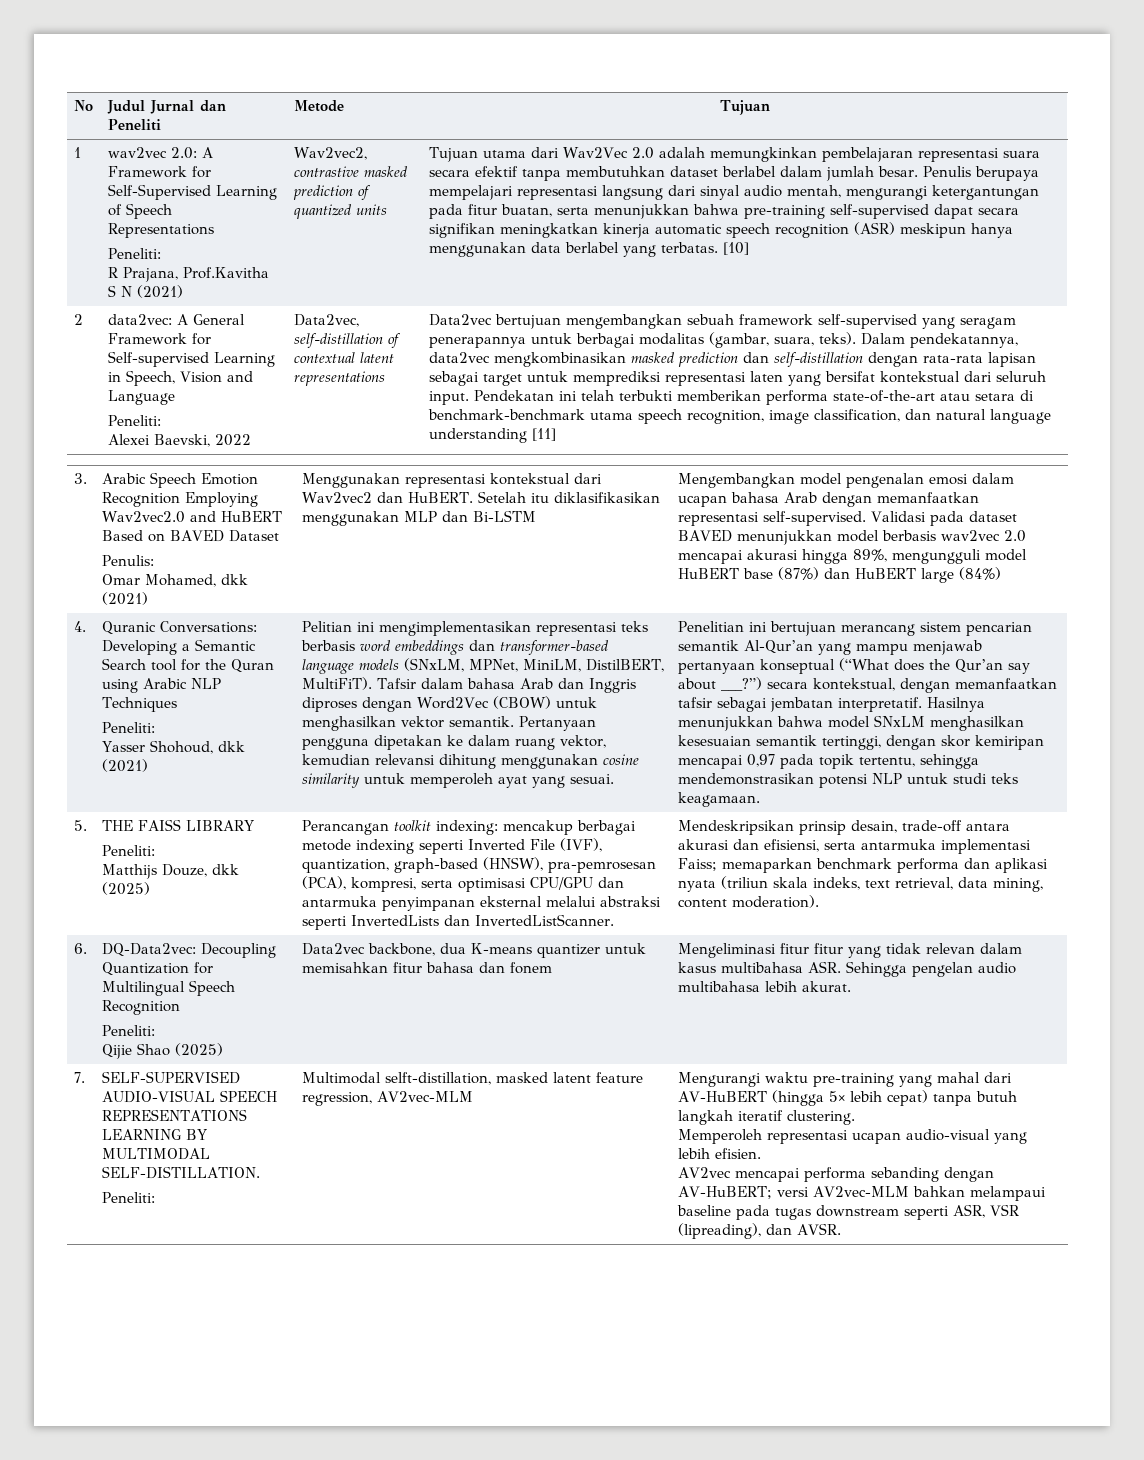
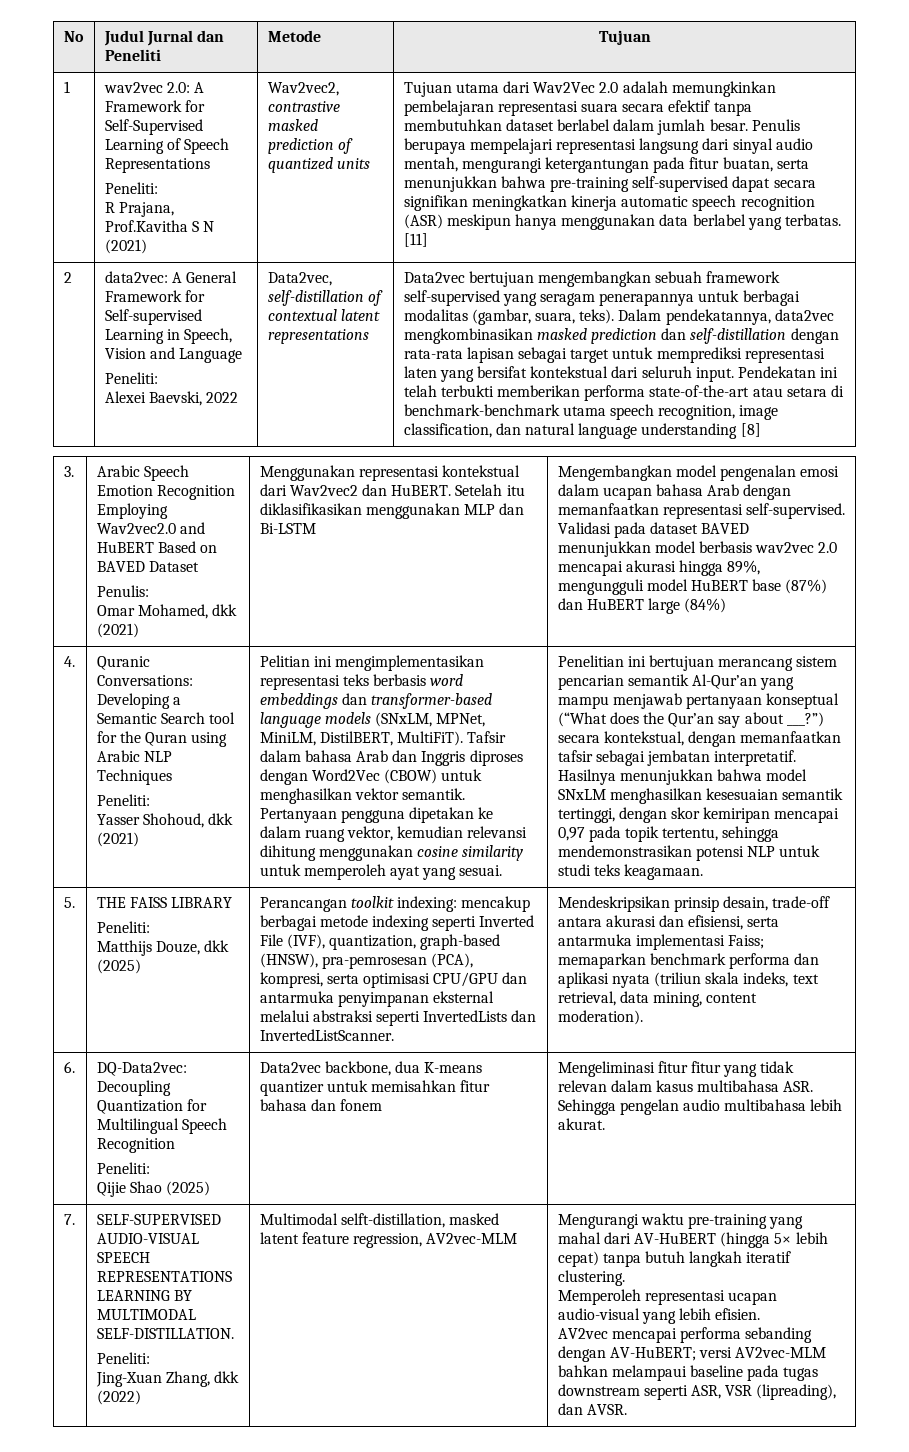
[723,242,750,255] [10] -> [403,233,428,247] [11]
[532,428,557,441] [11] -> [740,423,761,437] [8]
(156, 1197) none -> [95,1371,240,1387] [96,1390,141,1405] // Jing-Xuan Zhang, dkk (2022)

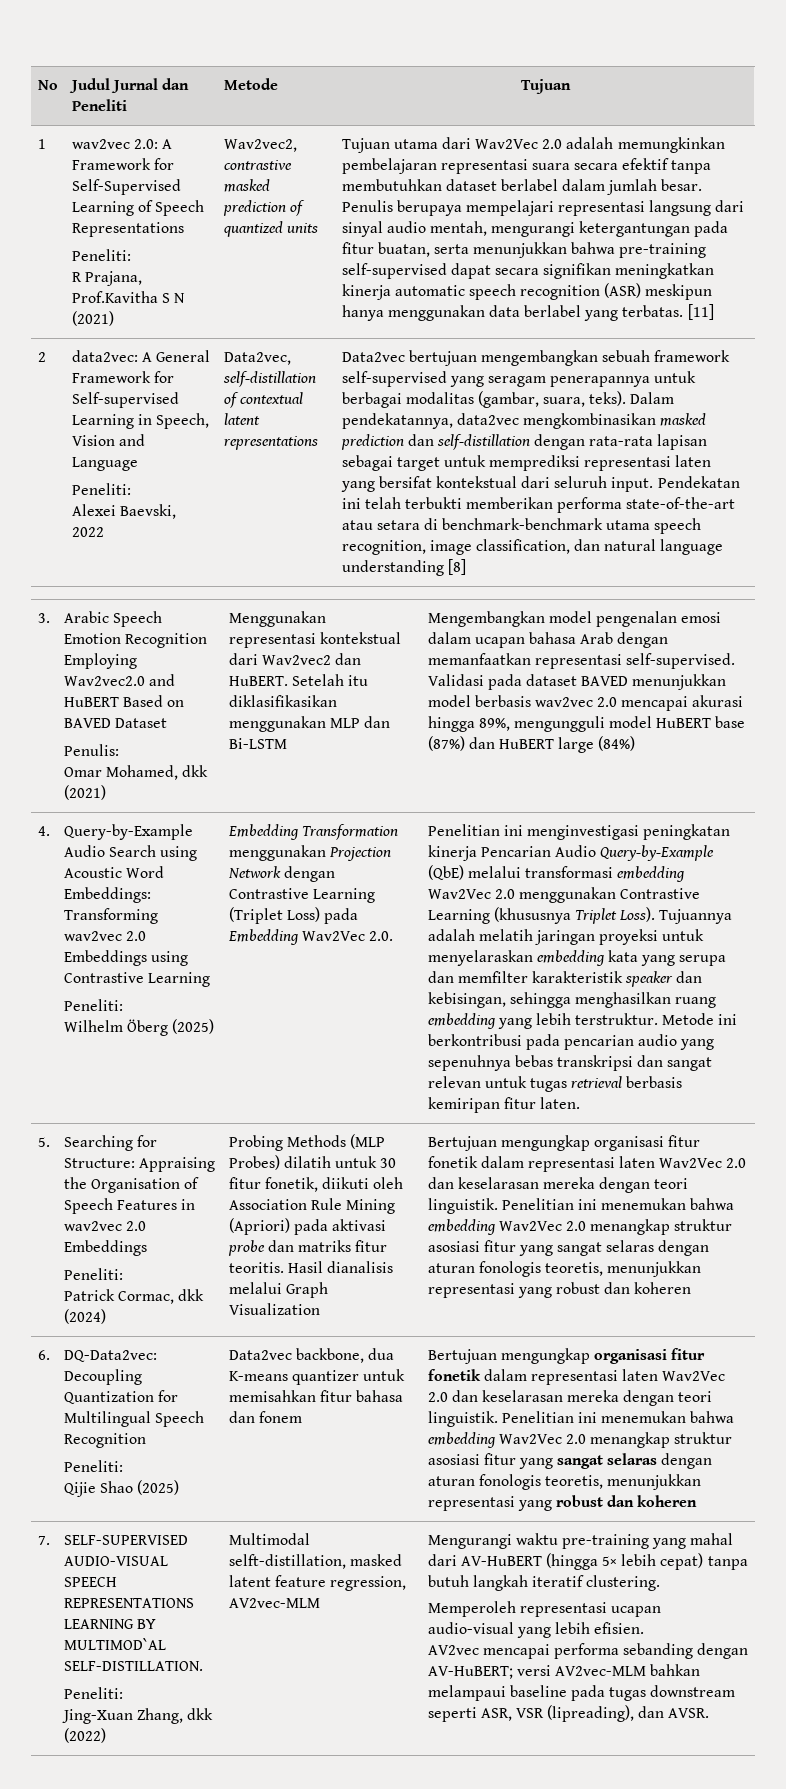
[96,656,150,670] [96,675,193,686] [96,693,181,709] [96,712,236,724] [96,731,228,747] [96,750,172,762] [96,769,172,785] [96,794,150,806] [96,813,234,828] [96,832,139,847] [259,655,485,671] [259,674,464,690] [259,693,493,709] [259,712,486,728] [259,731,507,746] [259,750,523,766] [259,769,483,785] [259,788,466,804] [259,807,494,823] [259,826,528,842] [259,845,524,861] [259,864,503,880] [557,655,838,671] [557,674,795,690] [557,693,840,709] [557,712,824,728] [557,731,842,747] [557,750,797,766] [557,769,808,785] [557,788,844,804] [557,807,840,823] [557,826,780,842] [557,845,821,861] [557,864,704,880] [63,897,75,908] [96,897,233,908] [96,921,150,933] [96,940,230,956] [96,959,141,974] [259,896,531,912] [259,915,535,931] [259,934,501,950] [259,953,474,969] [259,972,528,988] [259,991,495,1007] [259,1010,537,1026] [259,1029,394,1041] [557,896,831,912] [557,915,780,930] [557,934,765,950] [557,953,820,969] [557,972,819,988] [557,991,758,1007] [557,1010,643,1025] Quranic Conversations: Developing a Semantic Search tool for the Quran using Arabic NLP Techniques // Peneliti: // Yasser Shohoud, dkk (2021) | Pelitian ini mengimplementasikan representasi teks berbasis word embeddings dan transformer-based language models (SNxLM, MPNet, MiniLM, DistilBERT, MultiFiT). Tafsir dalam bahasa Arab dan Inggris diproses dengan Word2Vec (CBOW) untuk menghasilkan vektor semantik. Pertanyaan pengguna dipetakan ke dalam ruang vektor, kemudian relevansi dihitung menggunakan cosine similarity untuk memperoleh ayat yang sesuai. | Penelitian ini bertujuan merancang sistem pencarian semantik Al-Qur’an yang mampu menjawab pertanyaan konseptual (“What does the Qur’an say about ___?”) secara kontekstual, dengan memanfaatkan tafsir sebagai jembatan interpretatif. Hasilnya menunjukkan bahwa model SNxLM menghasilkan kesesuaian semantik tertinggi, dengan skor kemiripan mencapai 0,97 pada topik tertentu, sehingga mendemonstrasikan potensi NLP untuk studi teks keagamaan. // 5. | THE FAISS LIBRARY // Peneliti: // Matthijs Douze, dkk (2025) | Perancangan toolkit indexing: mencakup berbagai metode indexing seperti Inverted File (IVF), quantization, graph-based (HNSW), pra-pemrosesan (PCA), kompresi, serta optimisasi CPU/GPU dan antarmuka penyimpanan eksternal melalui abstraksi seperti InvertedLists dan InvertedListScanner. | Mendeskripsikan prinsip desain, trade-off antara akurasi dan efisiensi, serta antarmuka implementasi Faiss; memaparkan benchmark performa dan aplikasi nyata (triliun skala indeks, text retrieval, data mining, content moderation). -> [63,824,193,840] [63,845,197,861] [63,866,164,878] [63,887,151,903] [63,908,158,924] [63,931,146,941] [63,950,188,966] [63,972,210,987] [63,999,123,1011] [63,1019,214,1036] [227,824,398,840] [228,845,391,861] [227,866,335,882] [228,888,375,903] [228,907,358,924] [227,929,393,945] [427,824,731,840] [427,845,715,861] [427,865,686,882] [427,887,701,903] [427,907,733,924] [427,929,705,945] [427,950,727,966] [427,971,703,987] [427,992,717,1008] [427,1013,738,1029] [427,1034,715,1050] [427,1055,713,1071] [427,1076,683,1092] [427,1097,580,1113] [37,1137,50,1147] [63,1135,157,1151] [63,1157,215,1172] [63,1177,199,1193] [63,1198,195,1214] [63,1221,146,1231] [63,1240,147,1256] [63,1268,123,1280] [63,1289,204,1304] [63,1309,106,1324] [228,1134,385,1151] [228,1155,397,1170] [228,1177,404,1192] [228,1198,395,1214] [228,1218,386,1235] [227,1240,388,1256] [228,1261,393,1273] [228,1282,328,1298] [228,1303,320,1315] [427,1135,701,1151] [427,1156,747,1172] [427,1177,689,1193] [427,1198,735,1214] [427,1219,733,1235] [427,1240,710,1256] [427,1261,702,1277] [427,1282,692,1298] Query-by-Example Audio Search using Acoustic Word Embeddings: Transforming wav2vec 2.0 Embeddings using Contrastive Learning // Peneliti: // Wilhelm Öberg (2025) | Embedding Transformation menggunakan Projection Network dengan Contrastive Learning (Triplet Loss) pada Embedding Wav2Vec 2.0. | Penelitian ini menginvestigasi peningkatan kinerja Pencarian Audio Query-by-Example (QbE) melalui transformasi embedding Wav2Vec 2.0 menggunakan Contrastive Learning (khususnya Triplet Loss). Tujuannya adalah melatih jaringan proyeksi untuk menyelaraskan embedding kata yang serupa dan memfilter karakteristik speaker dan kebisingan, sehingga menghasilkan ruang embedding yang lebih terstruktur. Metode ini berkontribusi pada pencarian audio yang sepenuhnya bebas transkripsi dan sangat relevan untuk tugas retrieval berbasis kemiripan fitur laten. // 5. | Searching for Structure: Appraising the Organisation of Speech Features in wav2vec 2.0 Embeddings // Peneliti: // Patrick Cormac, dkk (2024) | Probing Methods (MLP Probes) dilatih untuk 30 fitur fonetik, diikuti oleh Association Rule Mining (Apriori) pada aktivasi probe dan matriks fitur teoritis. Hasil dianalisis melalui Graph Visualization | Bertujuan mengungkap organisasi fitur fonetik dalam representasi laten Wav2Vec 2.0 dan keselarasan mereka dengan teori linguistik. Penelitian ini menemukan bahwa embedding Wav2Vec 2.0 menangkap struktur asosiasi fitur yang sangat selaras dengan aturan fonologis teoretis, menunjukkan representasi yang robust dan koheren
[557,1061,795,1077] [557,1080,814,1092] [557,1099,843,1115] [557,1118,605,1130] Mengeliminasi fitur fitur yang tidak relevan dalam kasus multibahasa ASR. Sehingga pengelan audio multibahasa lebih akurat. -> [427,1348,706,1364] [427,1369,726,1385] [427,1390,713,1406] [427,1411,735,1427] [427,1432,733,1448] [427,1453,713,1469] [427,1474,702,1490] [427,1495,698,1511] Bertujuan mengungkap organisasi fitur fonetik dalam representasi laten Wav2Vec 2.0 dan keselarasan mereka dengan teori linguistik. Penelitian ini menemukan bahwa embedding Wav2Vec 2.0 menangkap struktur asosiasi fitur yang sangat selaras dengan aturan fonologis teoretis, menunjukkan representasi yang robust dan koheren
[96,1309,196,1320] MULTIMODAL -> [63,1638,166,1650] MULTIMOD`AL

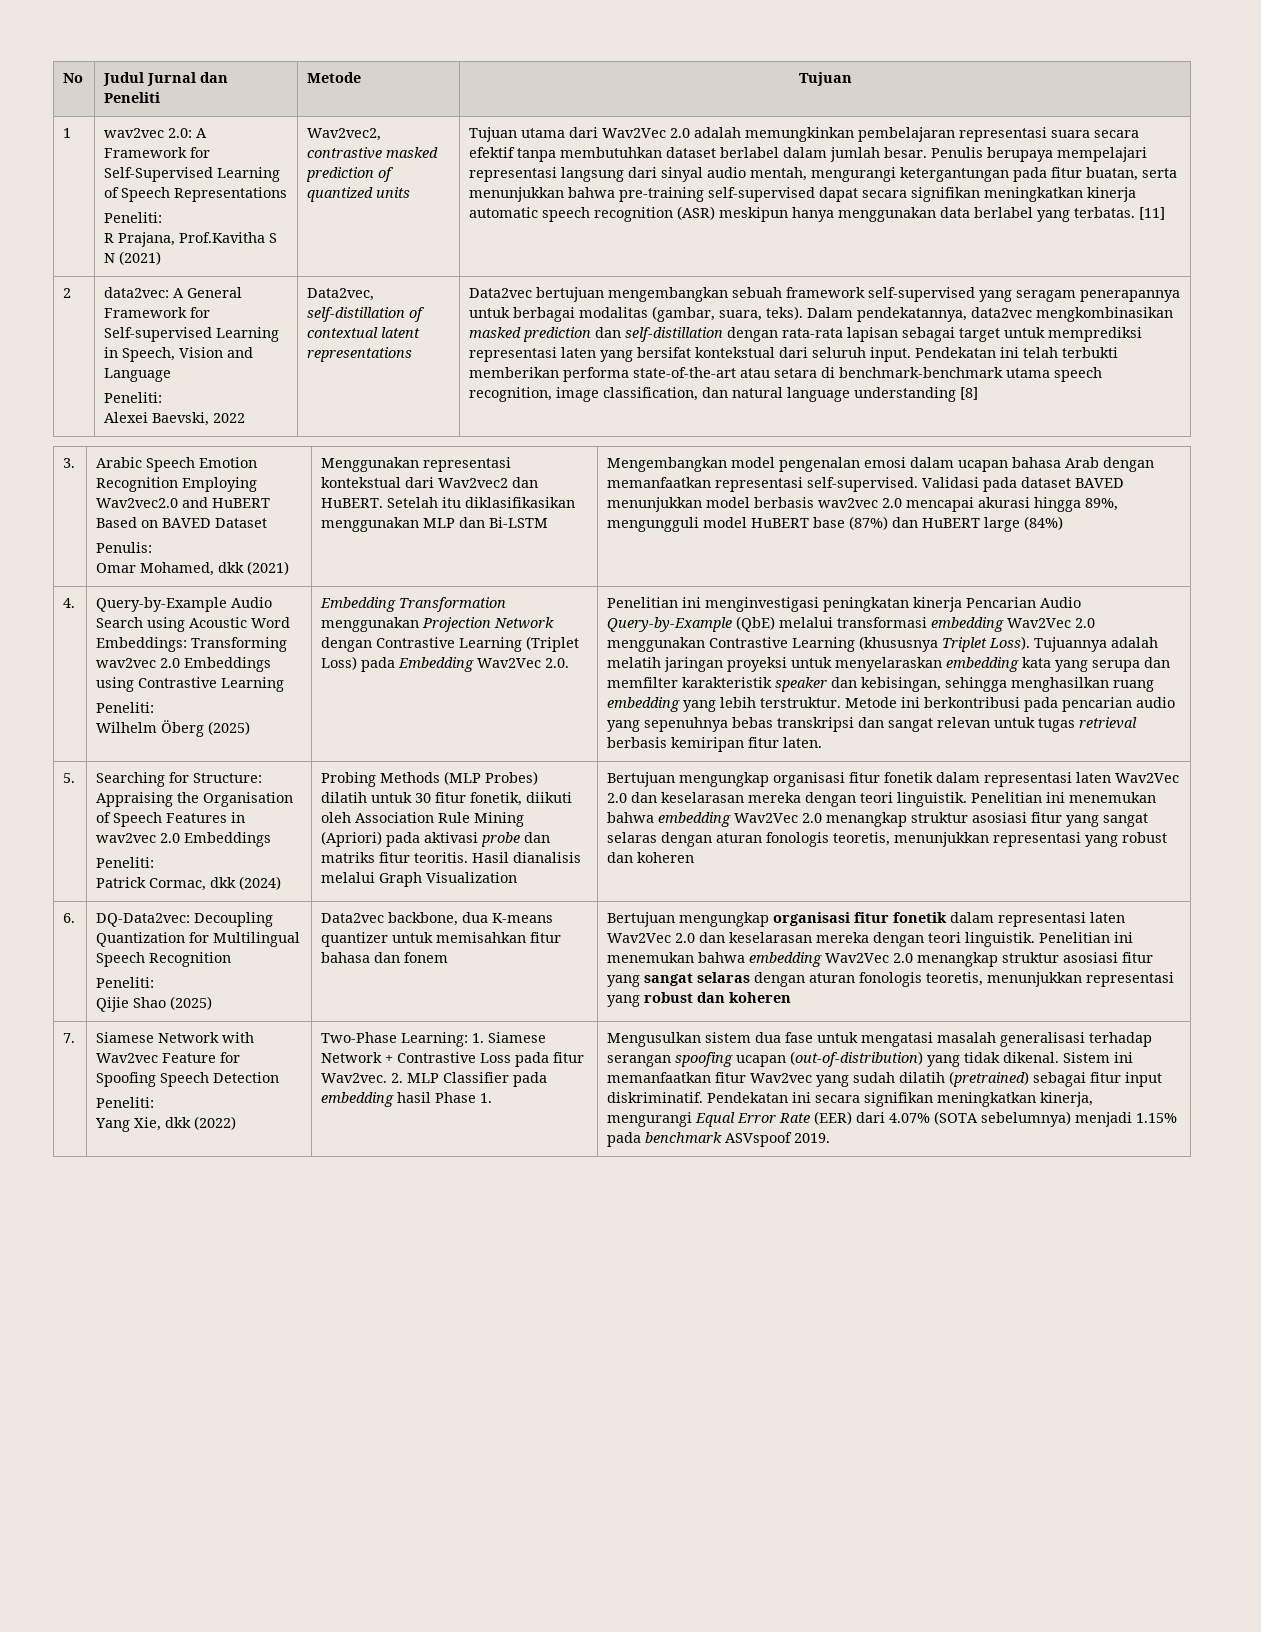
[63,1535,188,1545] [63,1556,168,1566] [63,1577,117,1587] [63,1598,194,1608] [63,1619,156,1629] [63,1638,166,1650] [63,1661,203,1671] [63,1687,123,1699] [61,1708,183,1724] SELF-SUPERVISED AUDIO-VISUAL SPEECH REPRESENTATIONS LEARNING BY MULTIMOD`AL SELF-DISTILLATION. // Peneliti: // Jing-Xuan Zhang, -> [96,1032,255,1043] [96,1052,241,1063] [96,1072,280,1087] [96,1097,155,1108] [95,1117,162,1132] Siamese Network with Wav2vec Feature for Spoofing Speech Detection // Peneliti: // Yang Xie,
[228,1533,310,1545] [228,1554,402,1569] [228,1575,406,1591] [228,1598,320,1608] [427,1533,734,1549] [427,1553,748,1570] [427,1575,661,1591] [427,1601,661,1617] [427,1622,645,1638] [427,1643,749,1659] [427,1664,701,1679] [427,1685,736,1701] [427,1705,710,1722] Multimodal selft-distillation, masked latent feature regression, AV2vec-MLM | Mengurangi waktu pre-training yang mahal dari AV-HuBERT (hingga 5× lebih cepat) tanpa butuh langkah iteratif clustering. // Memperoleh representasi ucapan audio-visual yang lebih efisien. // AV2vec mencapai performa sebanding dengan AV-HuBERT; versi AV2vec-MLM bahkan melampaui baseline pada tugas downstream seperti ASR, VSR (lipreading), dan AVSR. -> [321,1032,547,1047] [321,1052,585,1067] [321,1072,548,1087] [321,1092,493,1107] [607,1032,1153,1047] [607,1051,1134,1067] [607,1071,1163,1087] [607,1092,1094,1107] [607,1111,1178,1127] [607,1132,831,1147] Two-Phase Learning: 1. Siamese Network + Contrastive Loss pada fitur Wav2vec. 2. MLP Classifier pada embedding hasil Phase 1. | Mengusulkan sistem dua fase untuk mengatasi masalah generalisasi terhadap serangan spoofing ucapan (out-of-distribution) yang tidak dikenal. Sistem ini memanfaatkan fitur Wav2vec yang sudah dilatih (pretrained) sebagai fitur input diskriminatif. Pendekatan ini secara signifikan meningkatkan kinerja, mengurangi Equal Error Rate (EER) dari 4.07% (SOTA sebelumnya) menjadi 1.15% pada benchmark ASVspoof 2019.

